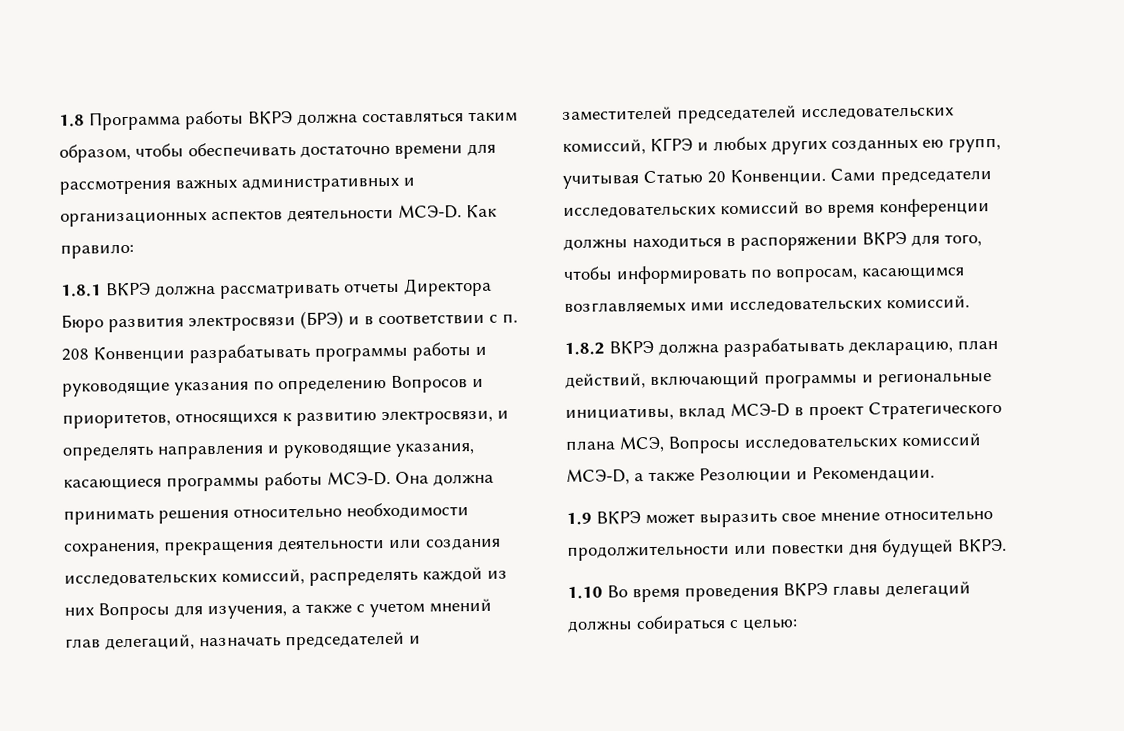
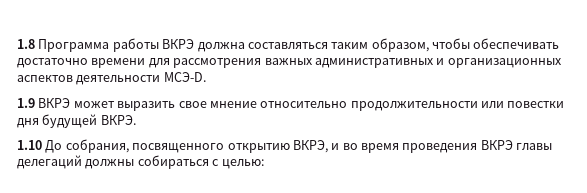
[466,204,497,219] [60,243,134,259] [61,277,492,299] [61,310,518,333] [61,342,487,364] [62,375,484,397] [62,409,509,429] [62,442,475,461] [63,470,494,492] [63,502,469,525] [64,537,501,557] [64,566,508,587] [64,598,492,621] [65,631,421,651] [562,105,954,124] [562,136,1001,155] [562,168,992,189] [563,198,990,219] [563,232,982,251] [563,264,965,285] [564,295,970,314] [564,337,998,358] [565,371,992,389] [565,400,1002,421] [565,433,981,454] [566,465,935,485] Как правило: // 1.8.1 ВКРЭ должна рассматривать отчеты Директора Бюро развития электросвязи (БРЭ) и в соответствии с п. 208 Конвенции разрабатывать программы работы и руководящие указания по определению Вопросов и приоритетов, относящихся к развитию электросвязи, и определять направления и руководящие указания, касающиеся программы работы МСЭ-D. Она должна принимать решения относительно необходимости сохранения, прекращения деятельности или создания исследовательских комиссий, распределять каждой из них Вопросы для изучения, а также с учетом мнений глав делегаций, назначать председателей и заместителей председателей исследовательских комиссий, КГРЭ и любых других созданных ею групп, учитывая Статью 20 Конвенции. Сами председатели исследовательских комиссий во время конференции должны находиться в распоряжении ВКРЭ для того, чтобы информировать по вопросам, касающимся возглавляемых ими исследовательских комиссий. // 1.8.2 ВКРЭ должна разрабатывать декларацию, план действий, включающий программы и региональные инициативы, вклад МСЭ-D в проект Стратегического плана МСЭ, Вопросы исследовательских комиссий МСЭ-D, а также Резолюции и Рекомендации. -> (206, 77) none
[607,585,628,598] Во -> [45,139,358,153] До собрания, посвященного открытию ВКРЭ, и во

